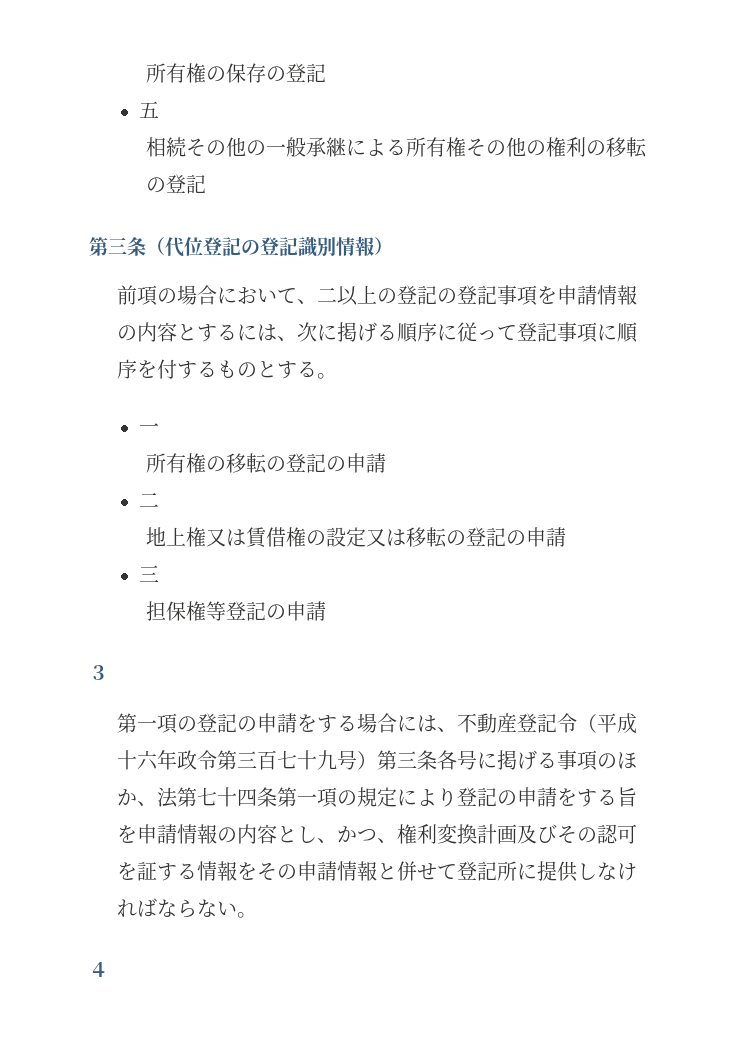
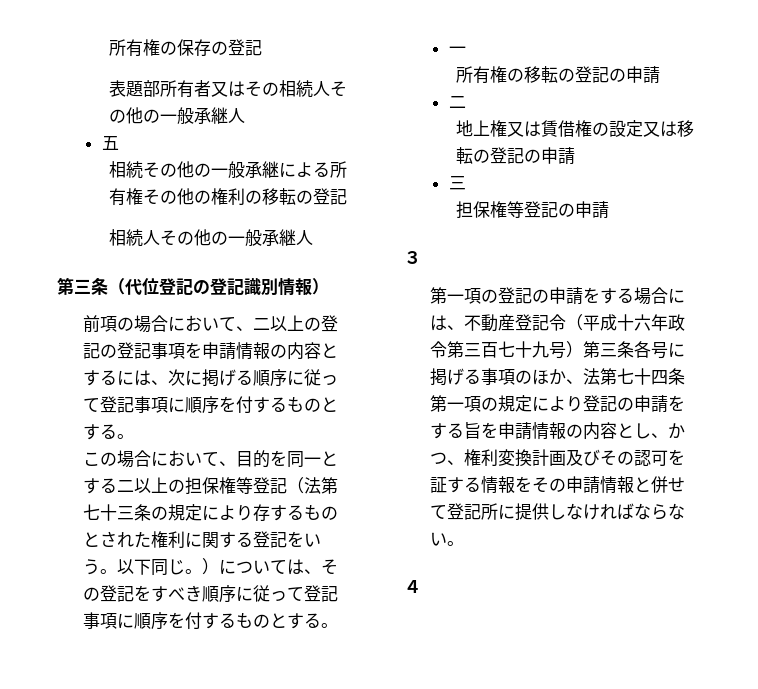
(326, 73) none -> [108,80,347,98] [108,107,245,124] // 表題部所有者又はその相続人その他の一般承継人
(206, 184) none -> [108,229,313,246] // 相続人その他の一般承継人
(338, 376) none -> [82,450,338,468] [82,477,338,494] [82,504,338,521] [82,531,321,548] [82,558,338,576] [82,585,338,603] [82,612,338,630] // この場合において、目的を同一とする二以上の担保権等登記（法第七十三条の規定により存するものとされた権利に関する登記をいう。以下同じ。）については、その登記をすべき順序に従って登記事項に順序を付するものとする。

